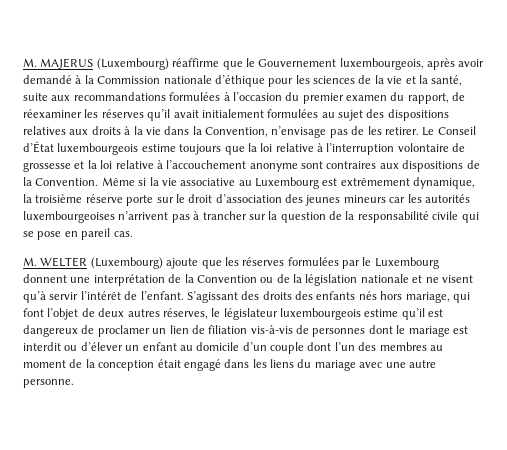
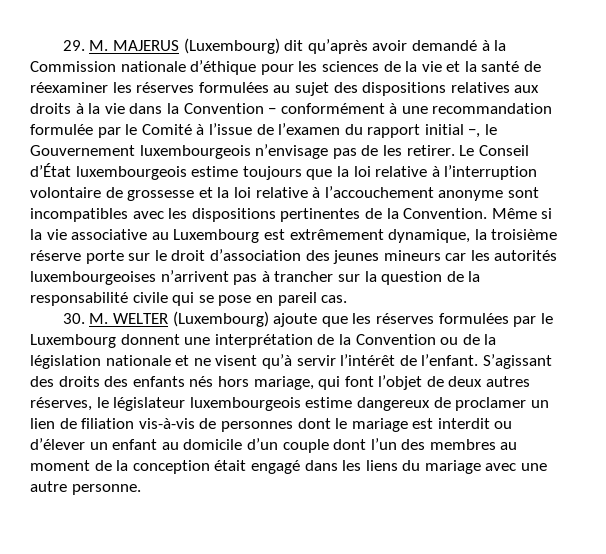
(23, 62) none -> [62,40,85,51] 29.
[172,58,455,70] réaffirme que le Gouvernement luxembourgeois, après -> [284,39,368,54] dit qu’après
[431,75,463,86] [23,92,449,104] santé, suite aux recommandations formulées à l’occasion du premier examen du rapport, -> [481,61,520,72] santé
[147,109,264,121] qu’il avait initialement -> (195, 87) none
[205,127,268,137] Convention, -> [183,103,553,114] [30,123,498,138] [30,145,251,159] Convention − conformément à une recommandation formulée par le Comité à l’issue de l’examen du rapport initial −, le Gouvernement luxembourgeois
[326,160,464,172] contraires aux dispositions -> [30,208,361,222] incompatibles avec les dispositions pertinentes
(133, 234) none -> [62,313,85,324] 30.
[401,308,444,320] qu’il est -> (353, 402) none

